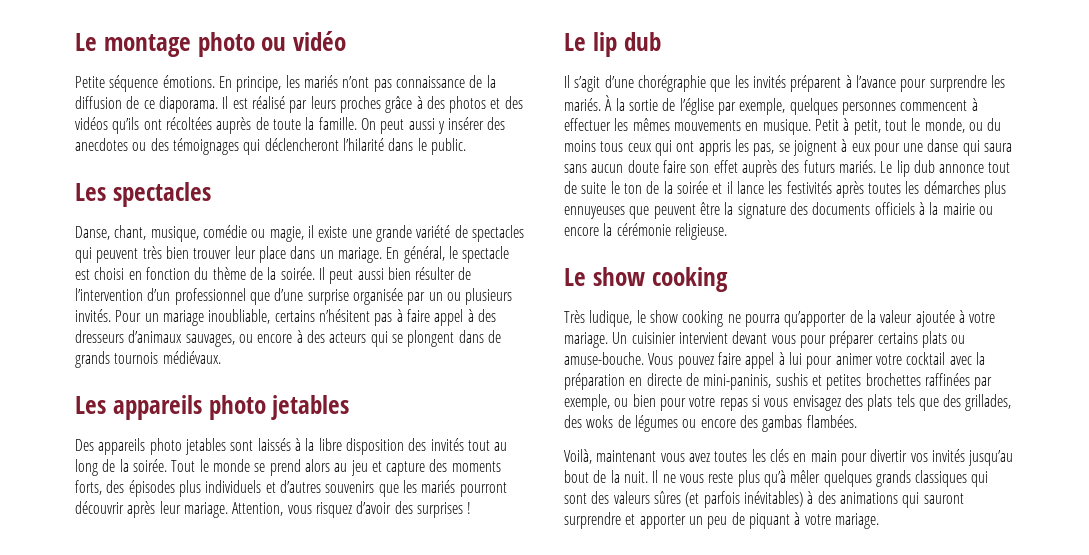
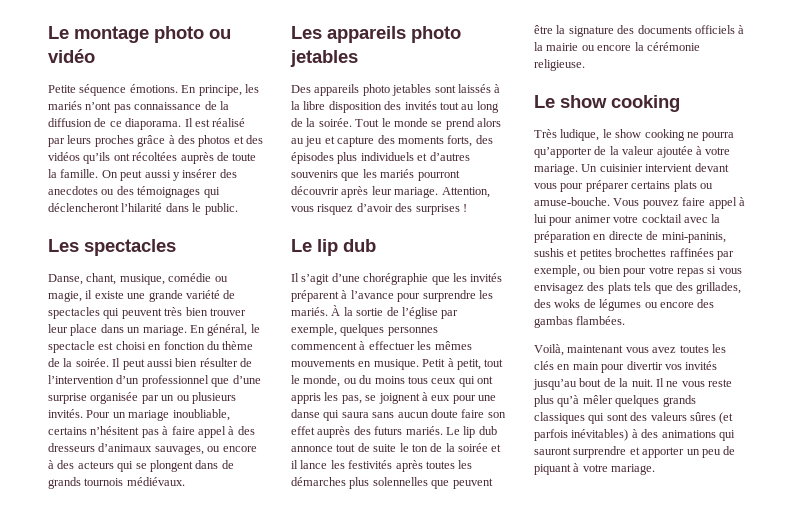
[564,206,625,219] ennuyeuses -> [372,477,428,486] solennelles

